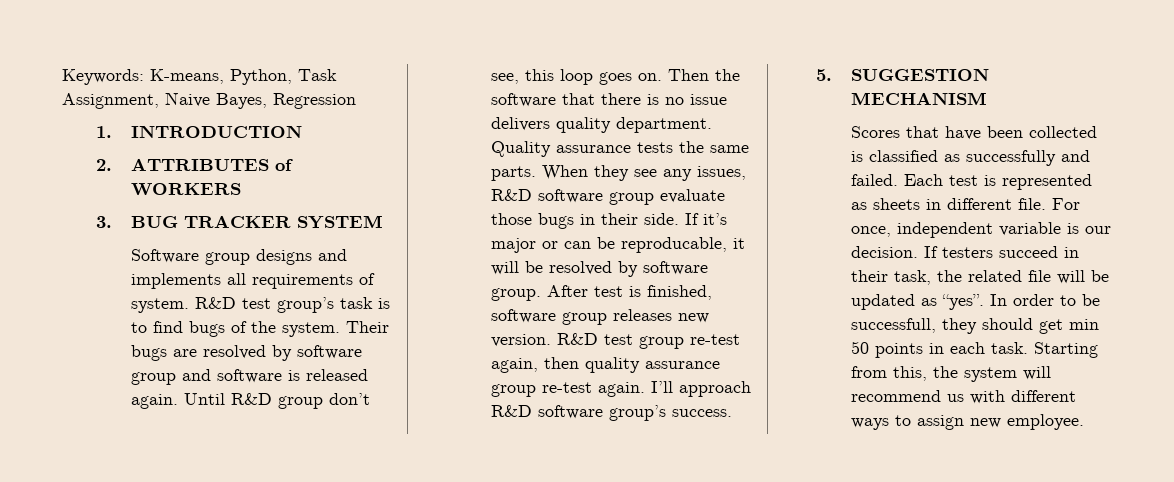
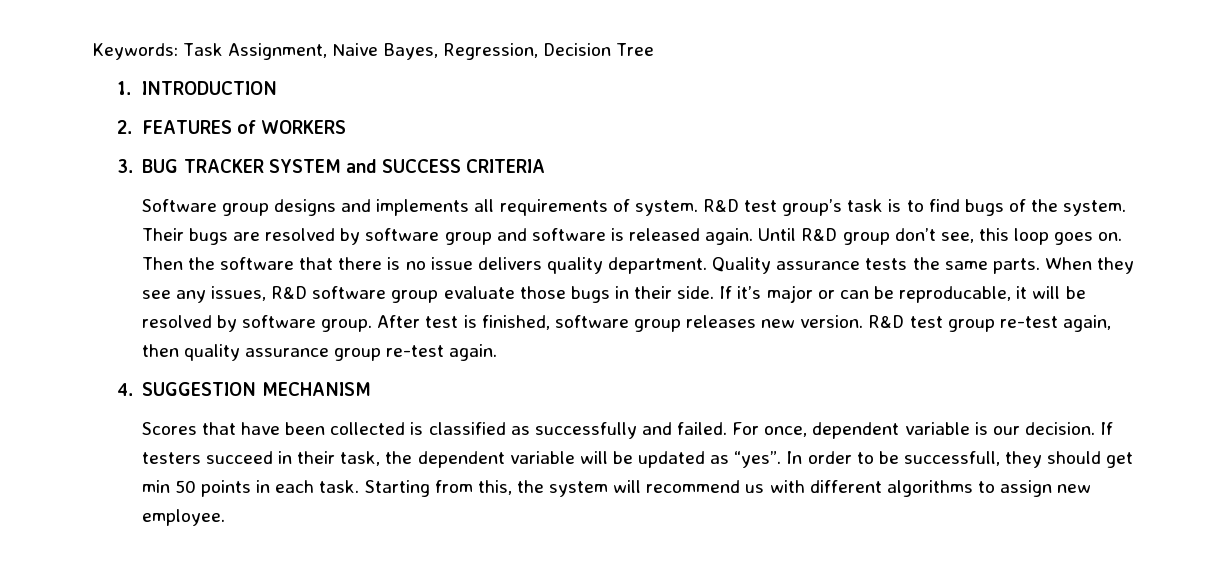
[150,69,292,85] K-means, Python, -> (178, 51) none
[273,93,356,109] Regression -> [442,43,654,60] Regression, Decision Tree
[130,158,269,171] ATTRIBUTES -> [141,120,232,134] FEATURES
(383, 222) none -> [345,159,546,173] and SUCCESS CRITERIA
[650,381,751,397] [490,405,732,421] [816,69,833,81] I’ll approach R&D software group’s success. // 5. -> [116,383,133,396] // 4.
[903,174,1092,190] [850,198,1046,210] Each test is represented as sheets in different file. -> (728, 428) none
[896,222,993,238] independent -> [812,422,900,439] dependent
[967,270,1051,282] related file -> [417,451,575,468] dependent variable
[850,418,889,430] ways -> [886,480,973,497] algorithms

